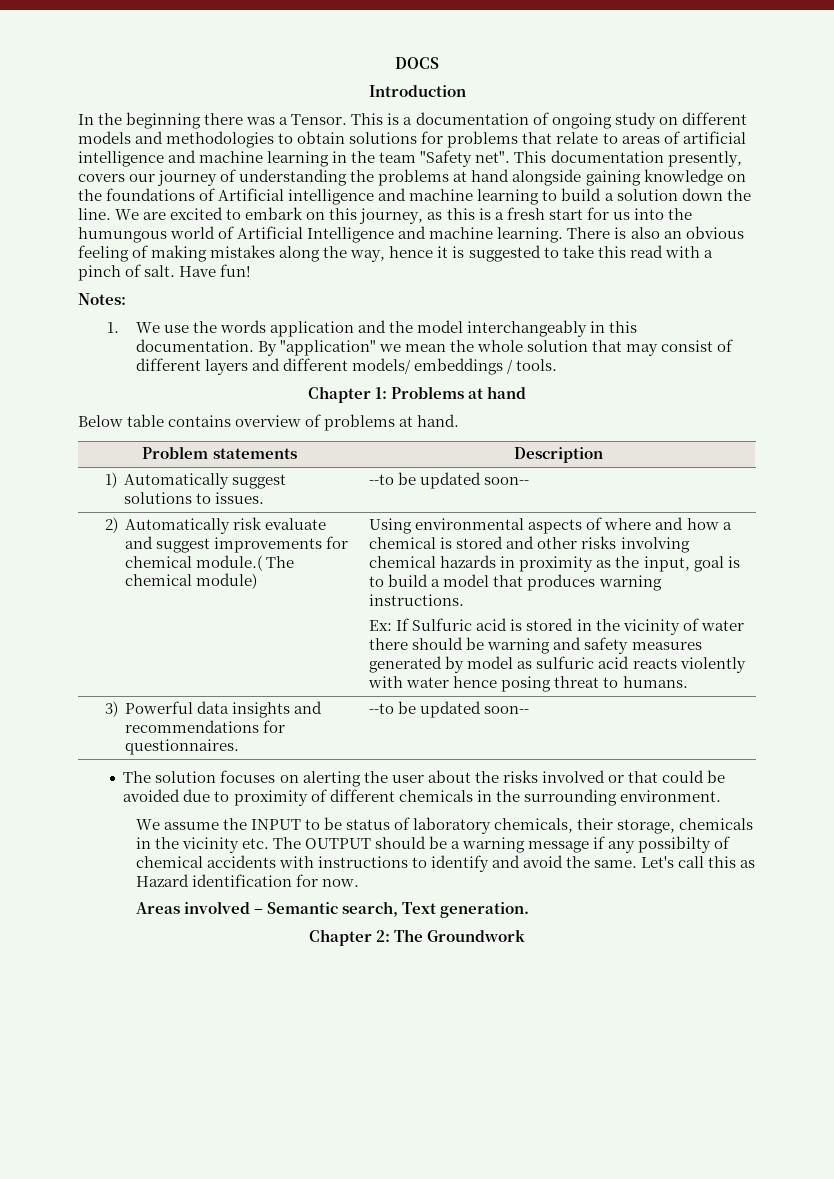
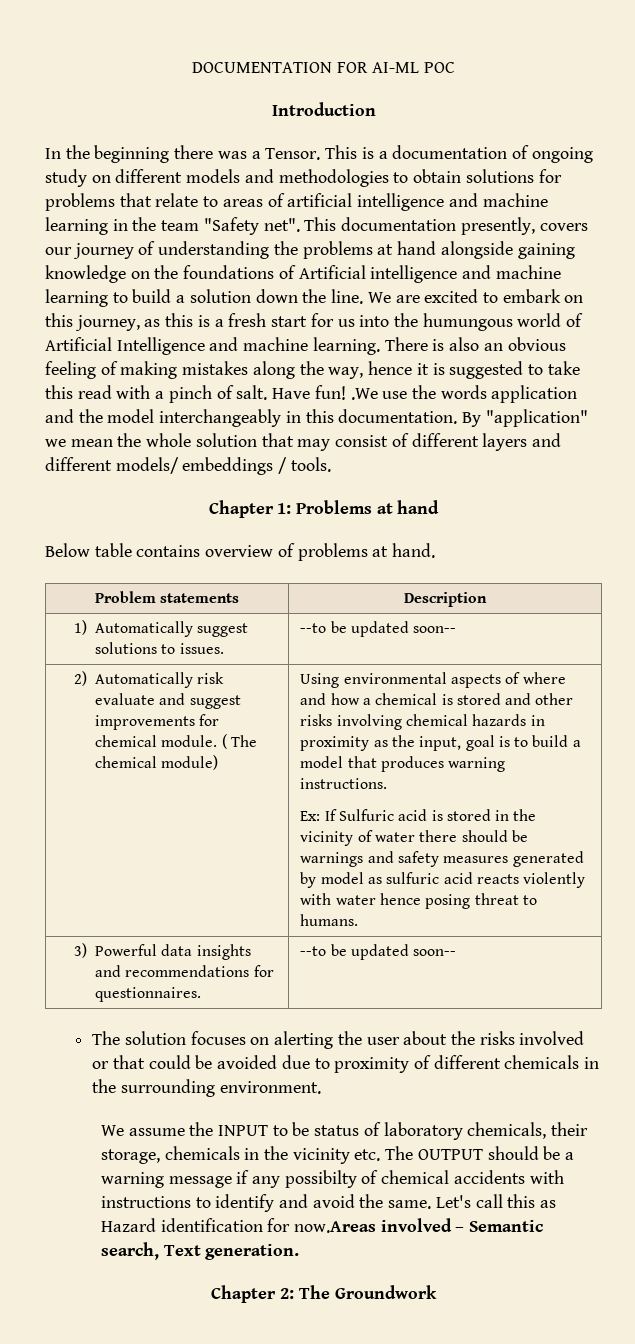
[395,57,439,69] DOCS -> [192,62,455,73] DOCUMENTATION FOR AI-ML POC
[78,293,126,305] [106,322,160,333] // Notes: // 1. We -> [350,388,378,400] .We
[196,555,264,571] module.( -> [161,734,227,749] module. (
[487,638,551,654] warning -> [300,852,364,867] warnings
[321,879,359,887] [135,902,180,914] now. // Areas -> [294,1221,377,1233] now.Areas

